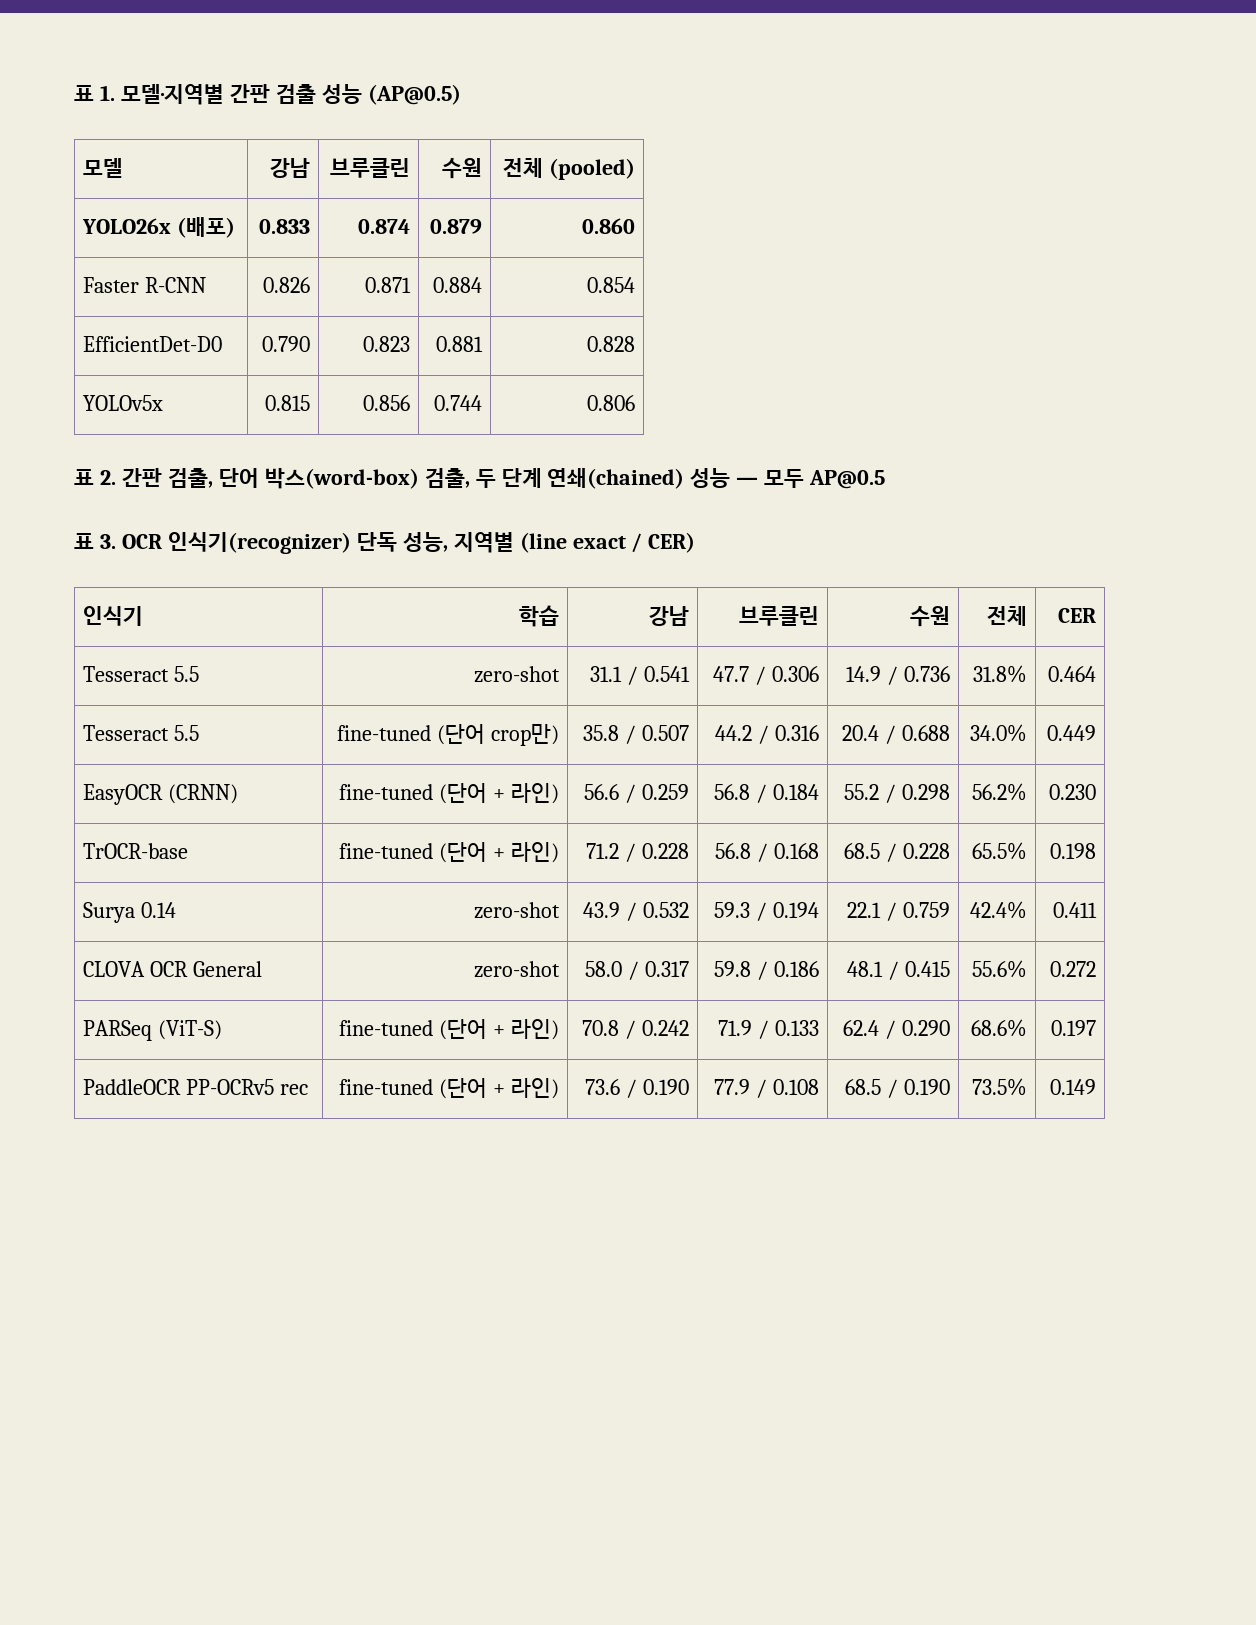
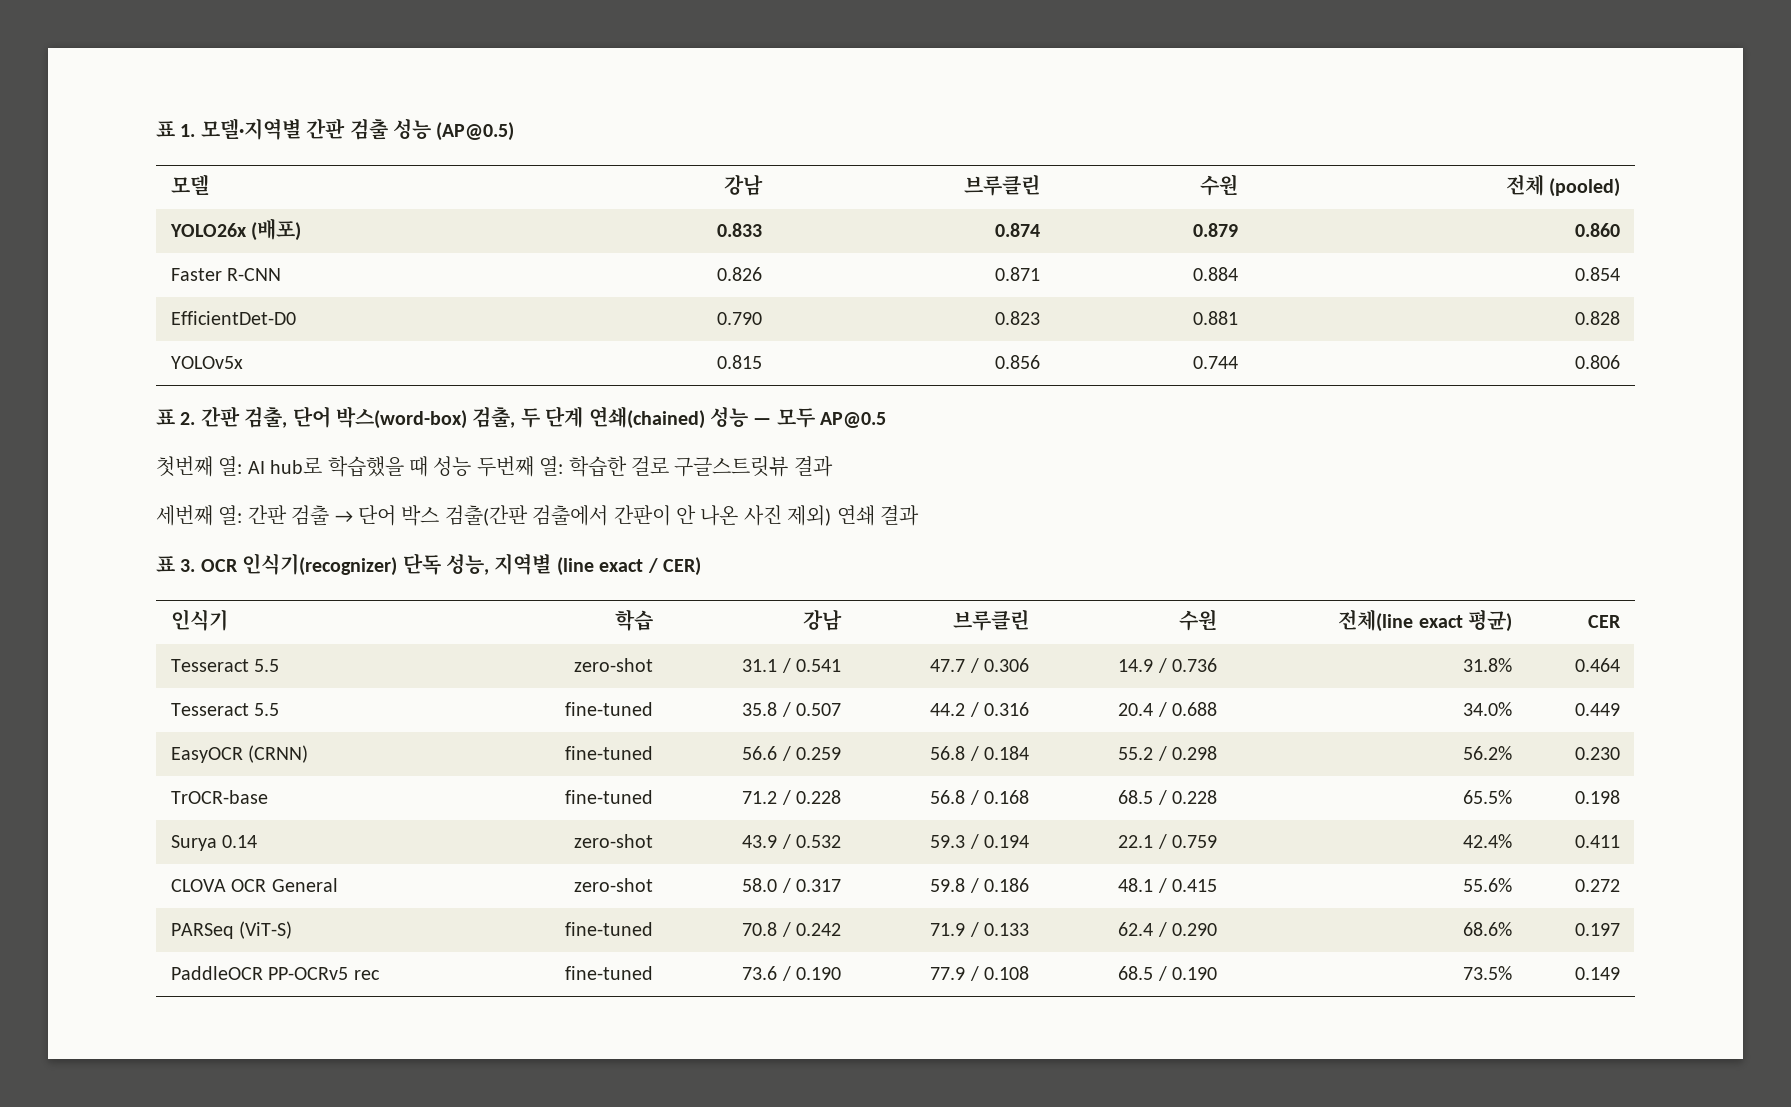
(886, 479) none -> [156,456,833,477] [156,505,919,526] // 첫번째 열: AI hub로 학습했을 때 성능 두번째 열: 학습한 걸로 구글스트릿뷰 결과 // 세번째 열: 간판 검출 → 단어 박스 검출(간판 검출에서 간판이 안 나온 사진 제외) 연쇄 결과
[986,606,1027,626] 전체 -> [1338,609,1513,632] 전체(line exact 평균)
[436,724,559,746] (단어 crop만) -> (654, 709) none
[438,783,559,804] (단어 + 라인) -> (654, 753) none
[438,842,559,863] (단어 + 라인) -> (654, 797) none
[438,1019,559,1040] (단어 + 라인) -> (654, 929) none
[438,1078,559,1099] (단어 + 라인) -> (654, 973) none

